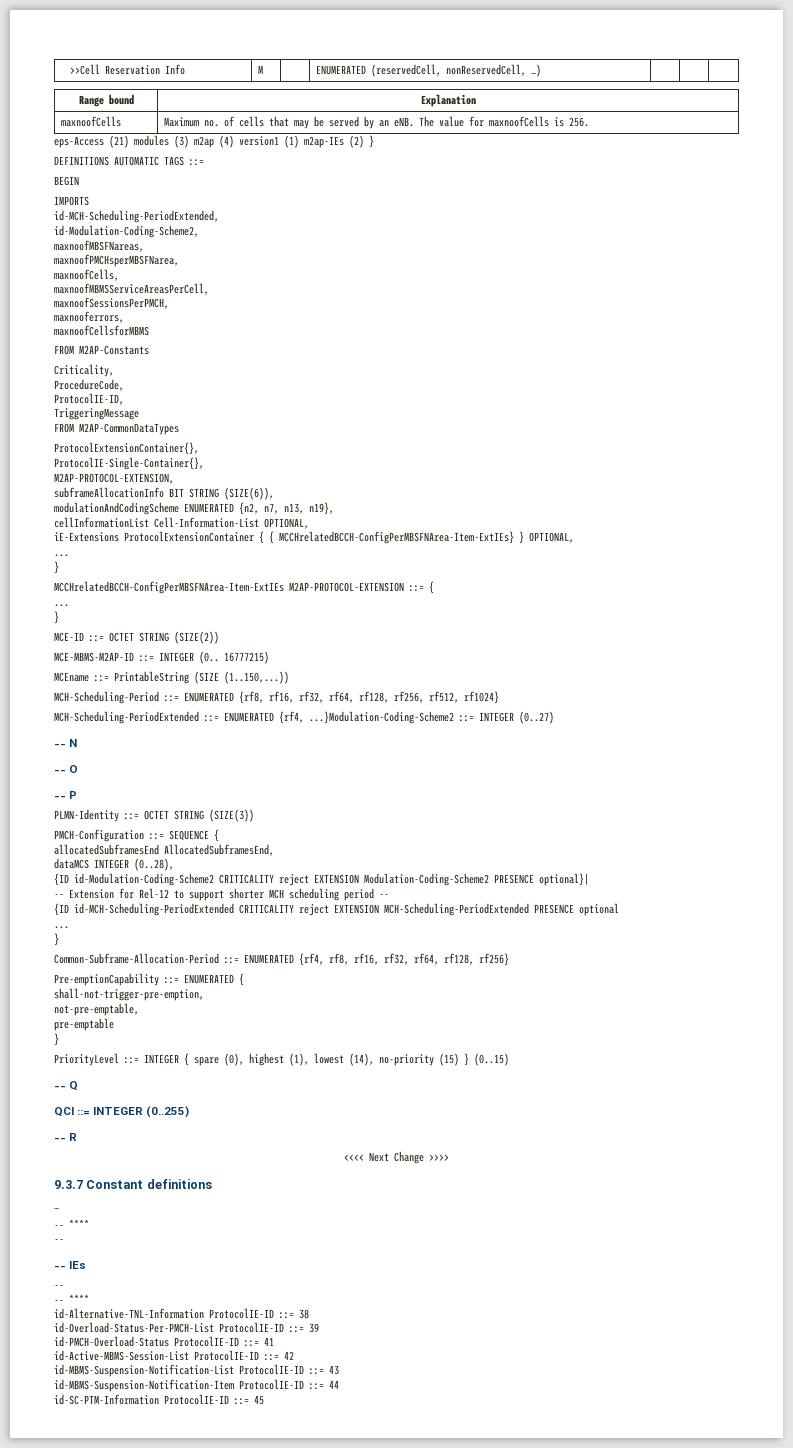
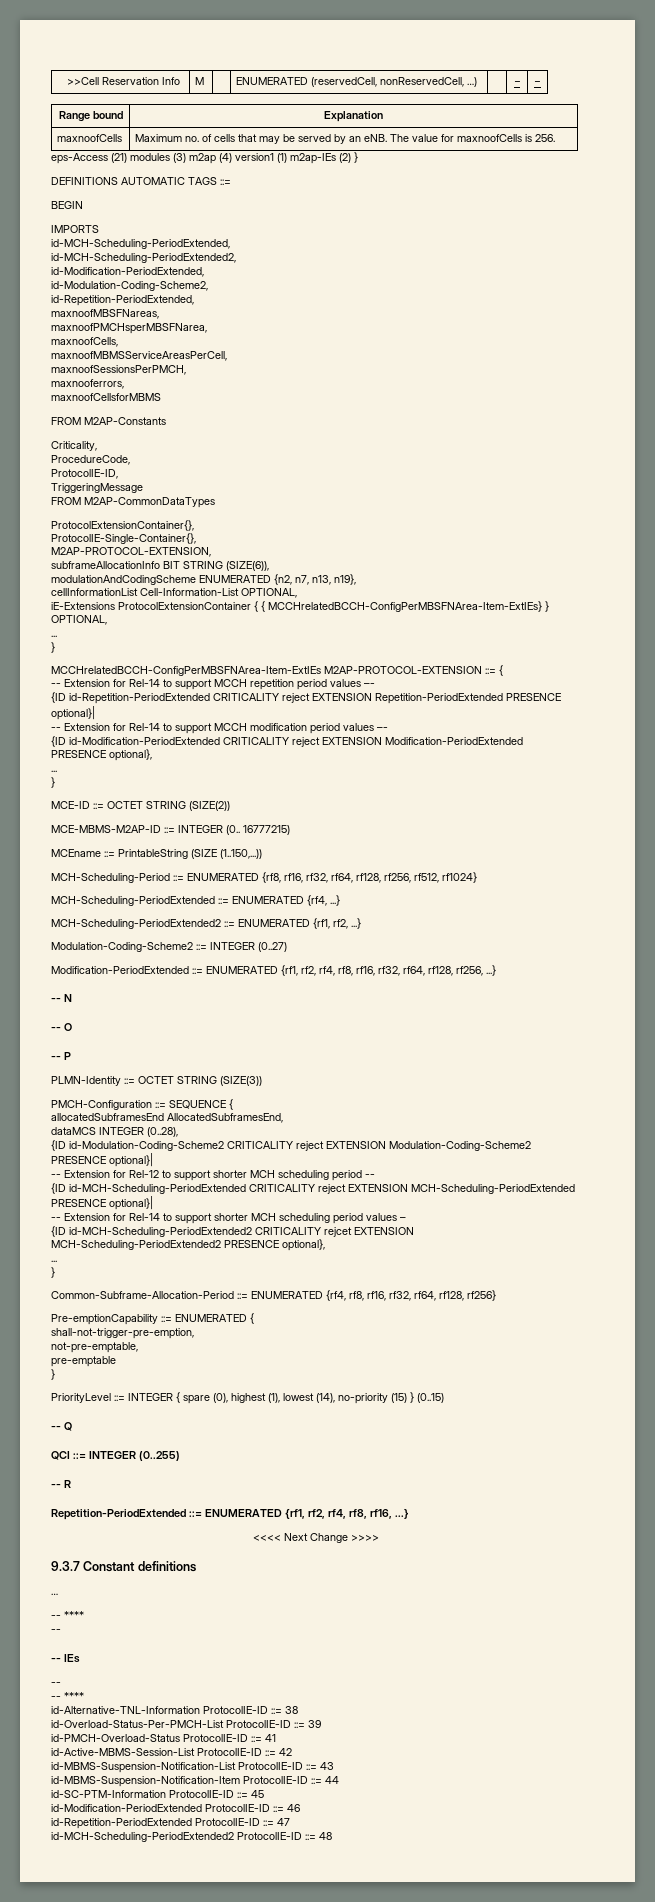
(542, 70) | -> [513,81,521,85] [534,81,541,85] − | −
(219, 216) none -> [51,253,236,263] [51,267,204,277] // id-MCH-Scheduling-PeriodExtended2, // id-Modification-PeriodExtended,
(199, 231) none -> [51,295,194,306] // id-Repetition-PeriodExtended,
(434, 587) none -> [51,679,375,690] [51,692,561,704] [51,706,95,720] [51,723,388,734] [51,736,523,747] [51,749,152,761] // -- Extension for Rel-14 to support MCCH repetition period values –- // {ID id-Repetition-PeriodExtended CRITICALITY reject EXTENSION Repetition-PeriodExtended PRESENCE optional}| // -- Extension for Rel-14 to support MCCH modification period values –- // {ID id-Modification-PeriodExtended CRITICALITY reject EXTENSION Modification-PeriodExtended PRESENCE optional},
[309,711,554,724] ...}Modulation-Coding-Scheme2 ::= INTEGER (0..27) -> [330,895,340,906] [51,918,361,929] [51,942,287,952] [51,965,496,976] ...} // MCH-Scheduling-PeriodExtended2 ::= ENUMERATED {rf1, rf2, ...} // Modulation-Coding-Scheme2 ::= INTEGER (0..27) // Modification-PeriodExtended ::= ENUMERATED {rf1, rf2, rf4, rf8, rf16, rf32, rf64, rf128, rf256, ...}
[579,903,619,916] optional -> [109,1196,153,1210] [51,1213,406,1224] [51,1226,414,1237] [51,1239,325,1251] optional}| // -- Extension for Rel-14 to support shorter MCH scheduling period values – // {ID id-MCH-Scheduling-PeriodExtended2 CRITICALITY rejcet EXTENSION MCH-Scheduling-PeriodExtended2 PRESENCE optional},
(78, 1137) none -> [51,1508,409,1520] // Repetition-PeriodExtended ::= ENUMERATED {rf1, rf2, rf4, rf8, rf16, ...}
(264, 1400) none -> [51,1804,300,1812] [51,1818,290,1829] [51,1832,332,1842] // id-Modification-PeriodExtended ProtocolIE-ID ::= 46 // id-Repetition-PeriodExtended ProtocolIE-ID ::= 47 // id-MCH-Scheduling-PeriodExtended2 ProtocolIE-ID ::= 48

